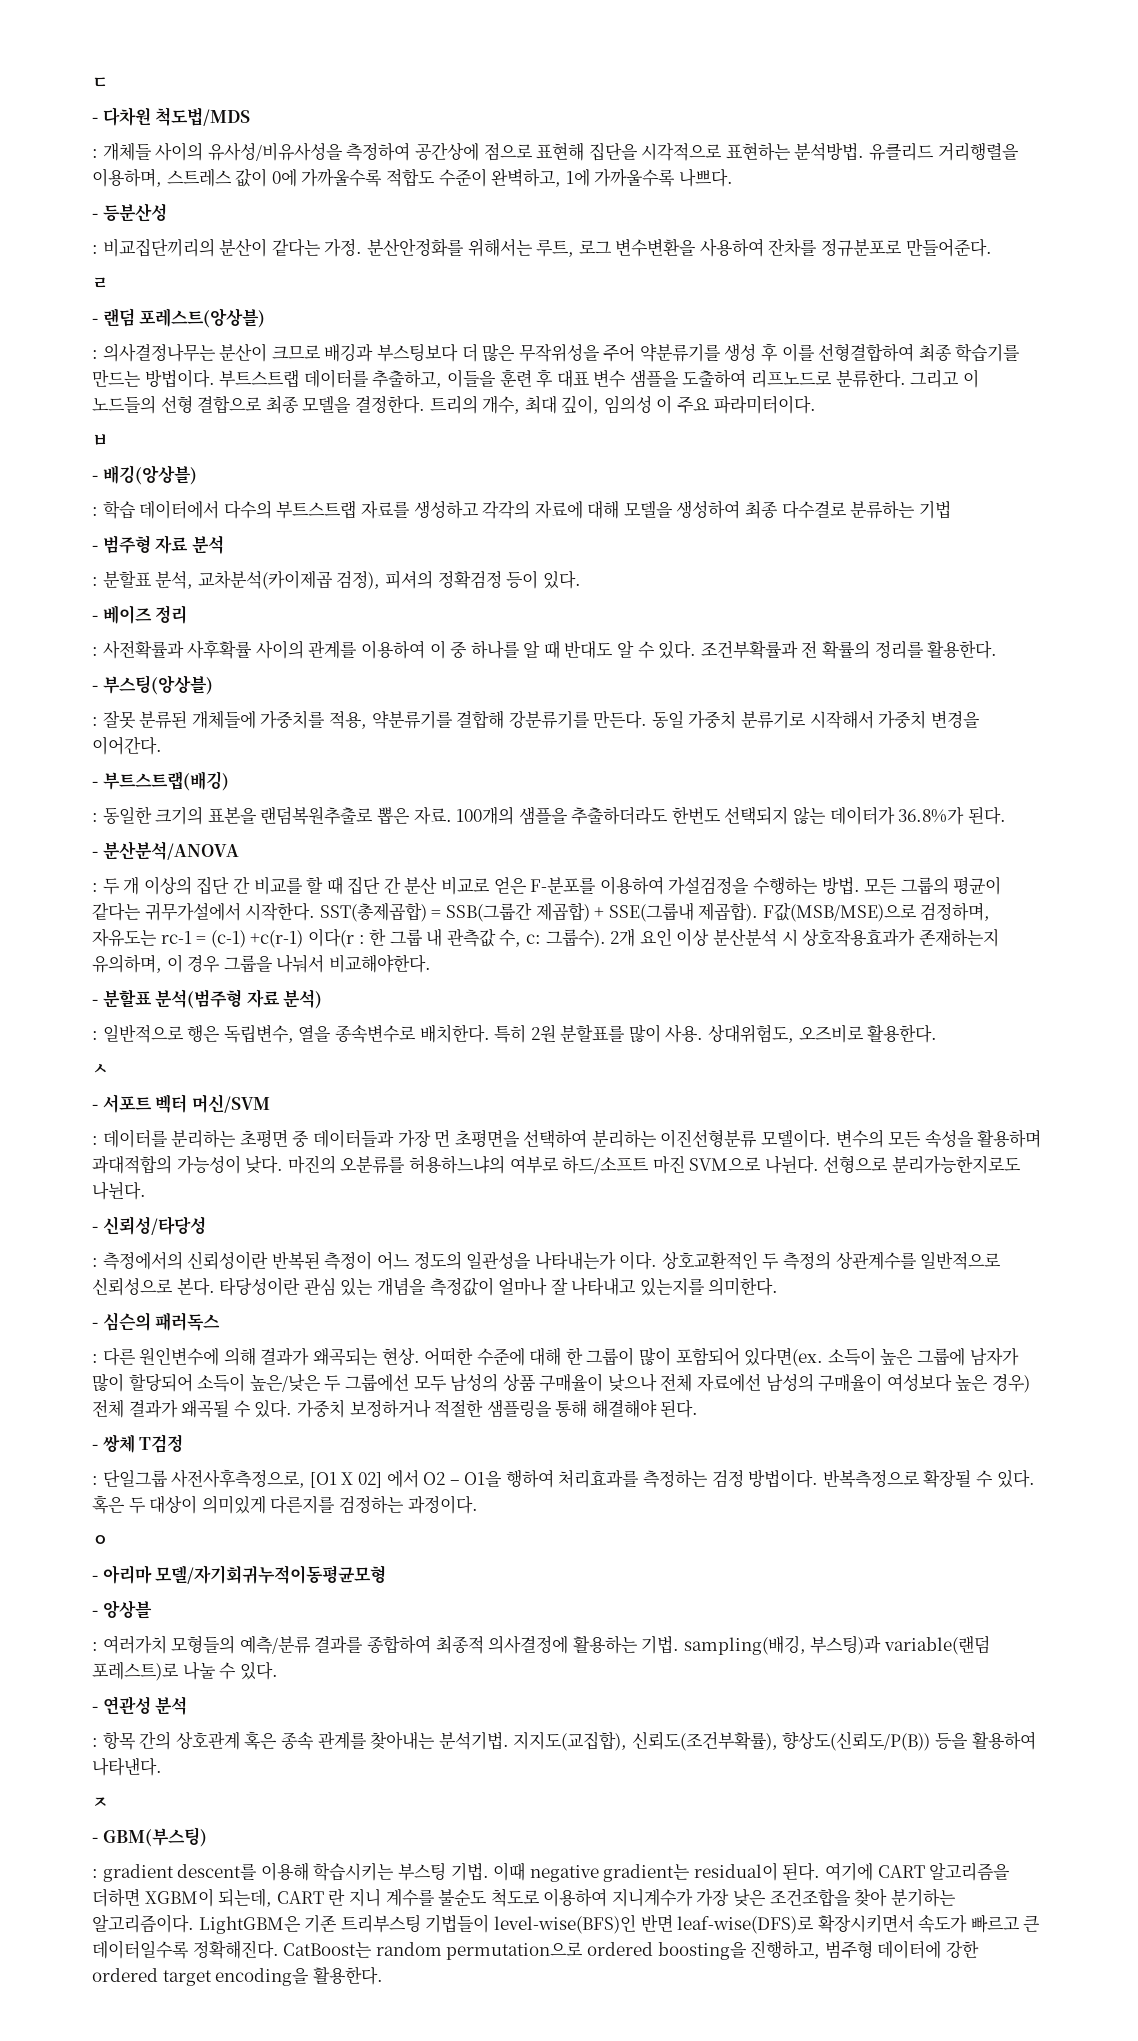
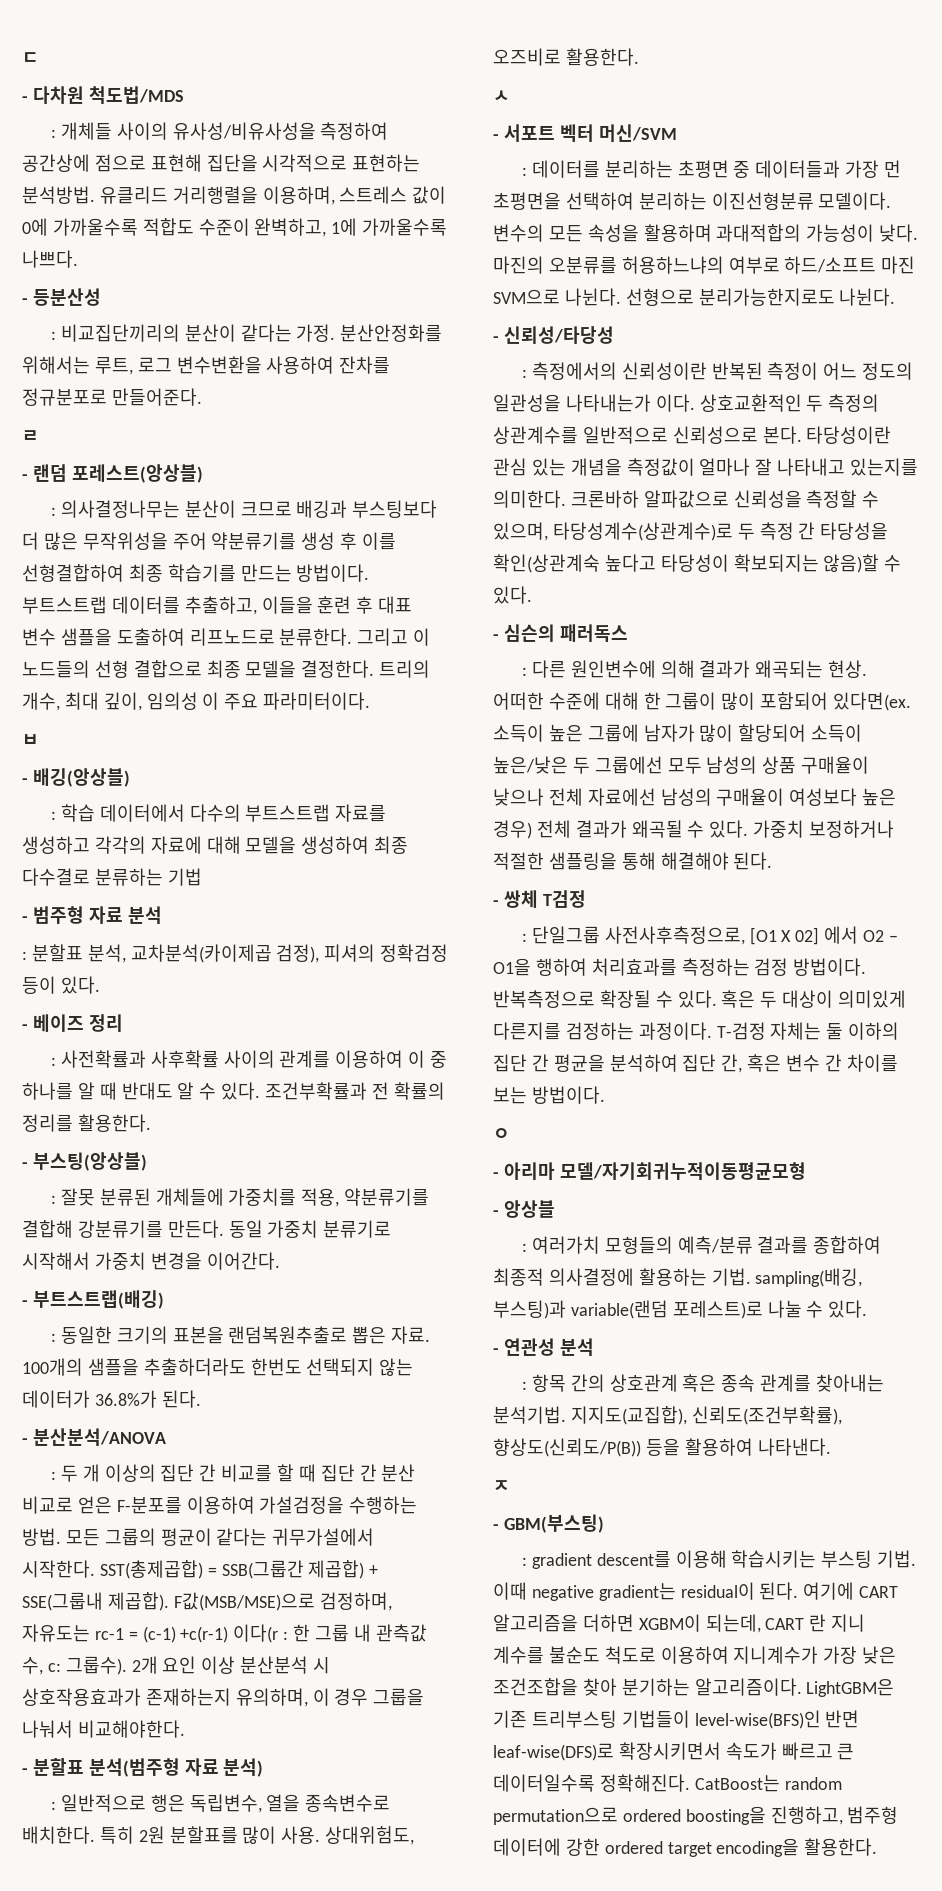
(779, 1286) none -> [570,490,880,508] [493,522,889,541] [493,554,902,573] [493,586,532,604] 크론바하 알파값으로 신뢰성을 측정할 수 있으며, 타당성계수(상관계수)로 두 측정 간 타당성을 확인(상관계숙 높다고 타당성이 확보되지는 않음)할 수 있다.
(478, 1504) none -> [716,1022,900,1040] [493,1054,898,1073] [493,1086,605,1104] T-검정 자체는 둘 이하의 집단 간 평균을 분석하여 집단 간, 혹은 변수 간 차이를 보는 방법이다.

